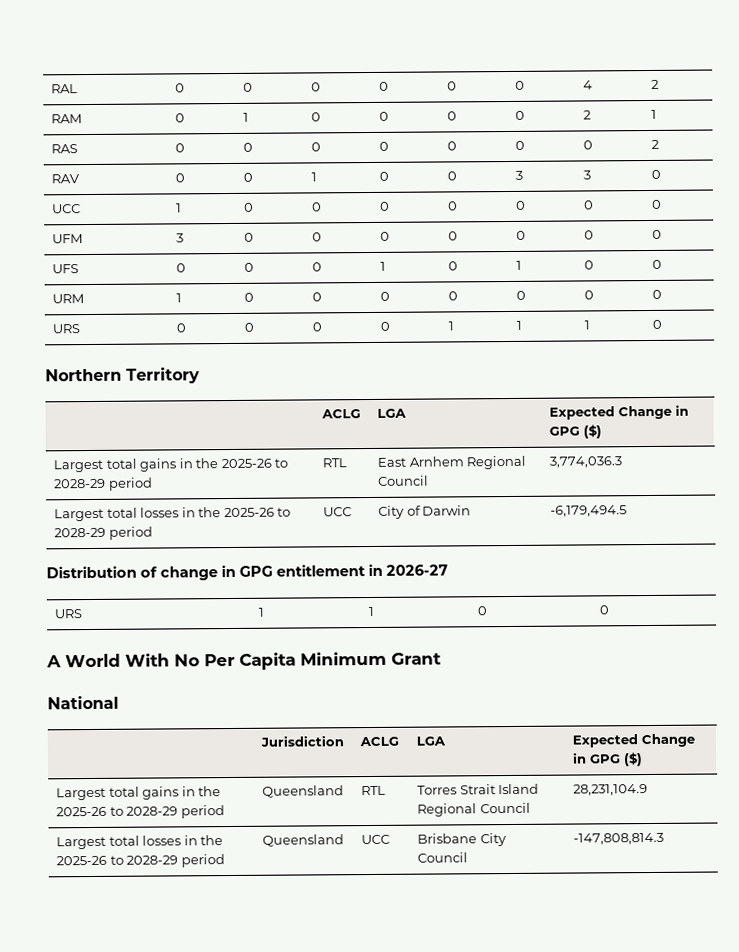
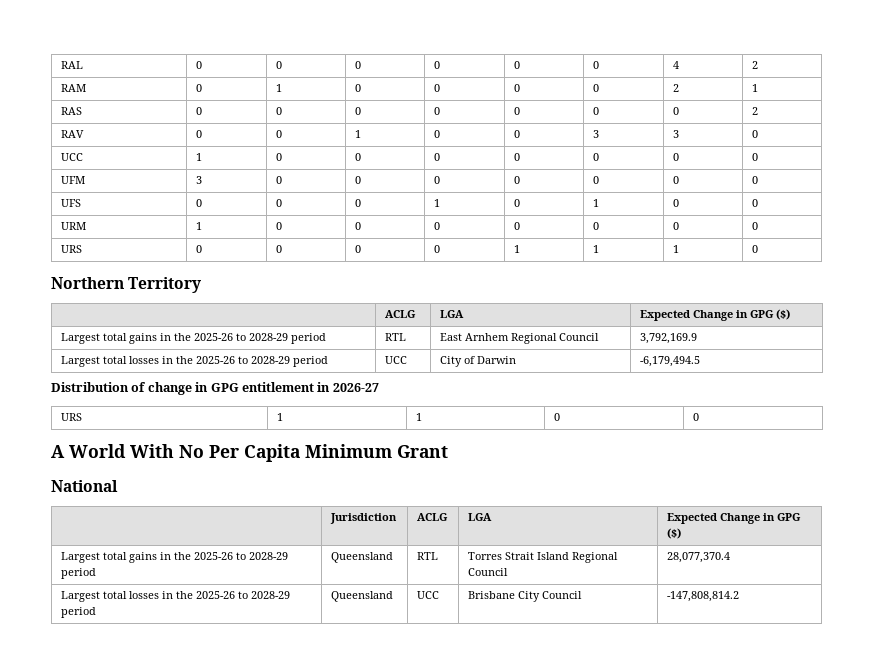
[549,456,623,468] 3,774,036.3 -> [639,333,697,344] 3,792,169.9
[573,784,649,796] 28,231,104.9 -> [666,552,730,563] 28,077,370.4
[573,832,665,845] -147,808,814.3 -> [666,591,739,602] -147,808,814.2

